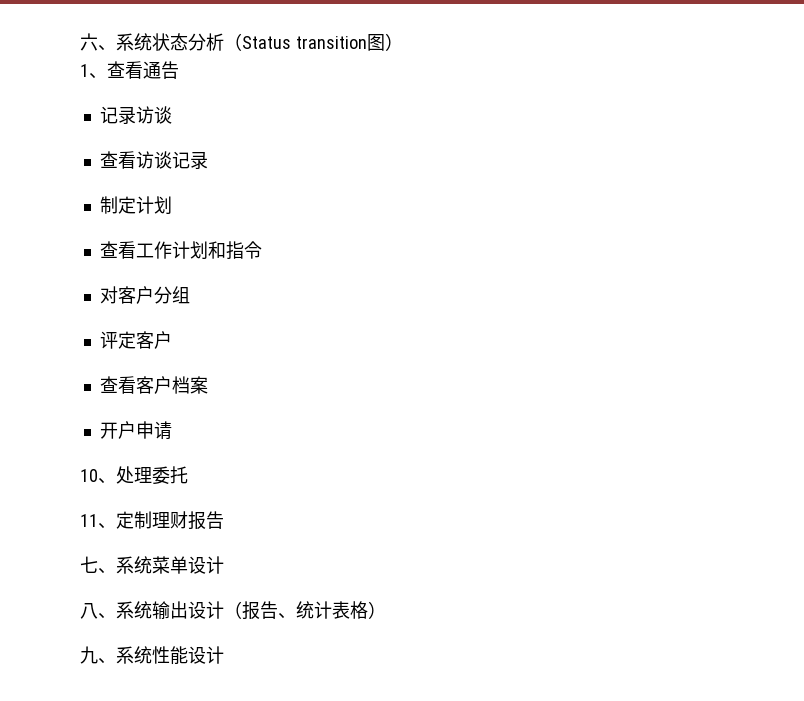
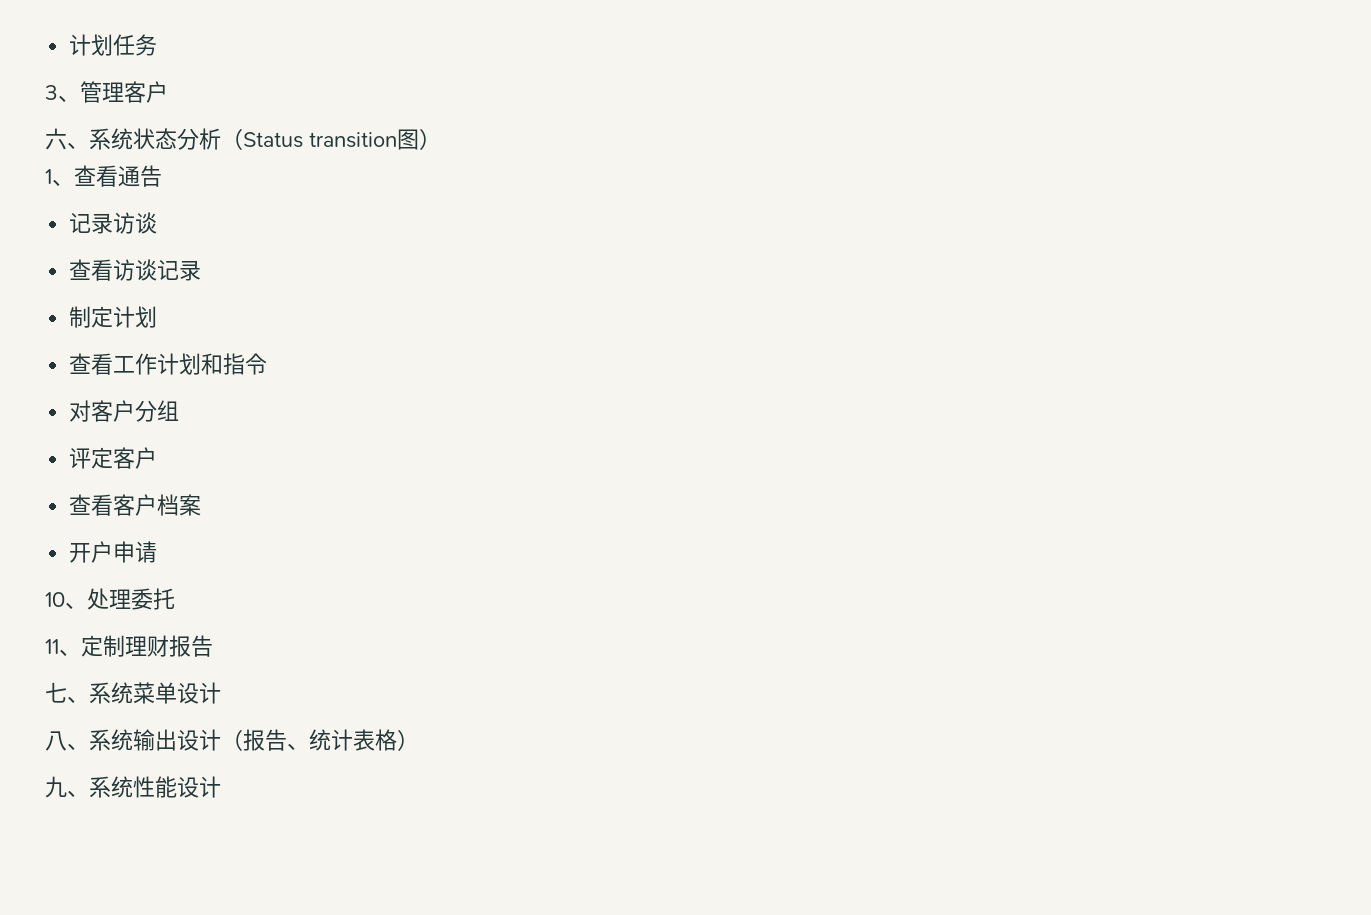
(80, 42) none -> [69,34,158,56] [45,81,168,103] 计划任务 // 3、管理客户 //

